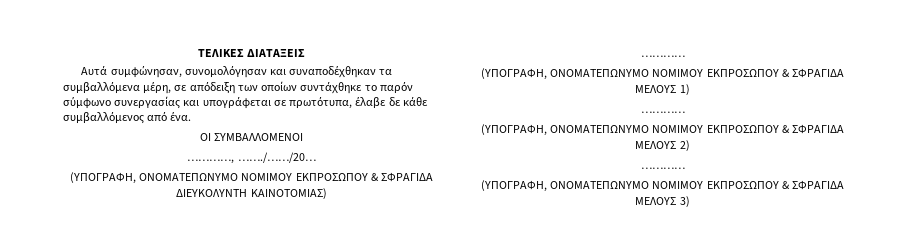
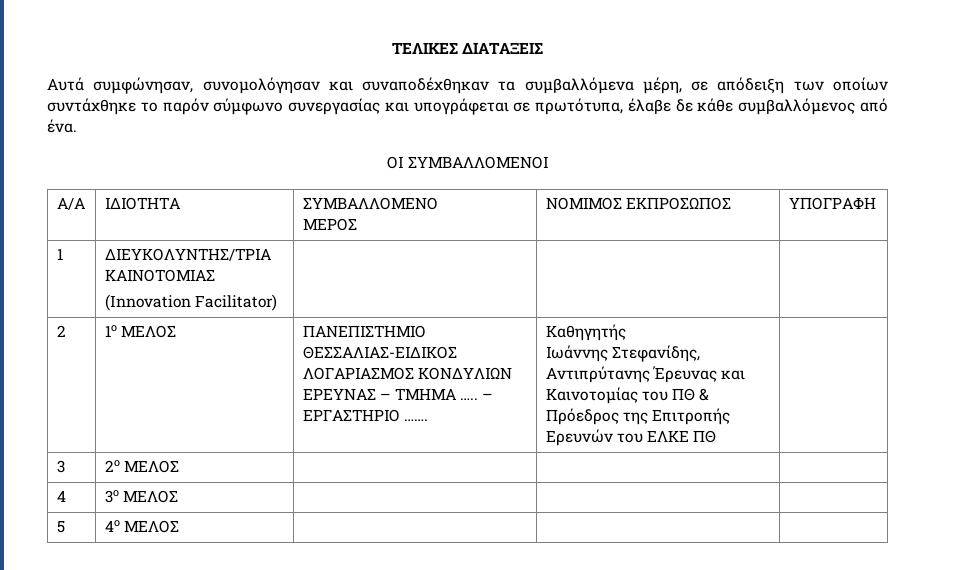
[187,152,316,164] [69,172,434,184] [176,188,327,199] [640,55,685,57] [480,68,845,80] [635,84,690,95] [640,111,685,113] [480,124,845,136] [635,140,690,151] [640,167,685,169] [480,180,845,192] [635,196,690,207] // …………, ……./……/20… // (ΥΠΟΓΡΑΦΗ, ΟΝΟΜΑΤΕΠΩΝΥΜΟ ΝΟΜΙΜΟΥ ΕΚΠΡΟΣΩΠΟΥ & ΣΦΡΑΓΙΔΑ ΔΙΕΥΚΟΛΥΝΤΗ ΚΑΙΝΟΤΟΜΙΑΣ) // ………… // (ΥΠΟΓΡΑΦΗ, ΟΝΟΜΑΤΕΠΩΝΥΜΟ ΝΟΜΙΜΟΥ ΕΚΠΡΟΣΩΠΟΥ & ΣΦΡΑΓΙΔΑ ΜΕΛΟΥΣ 1) // ………… // (ΥΠΟΓΡΑΦΗ, ΟΝΟΜΑΤΕΠΩΝΥΜΟ ΝΟΜΙΜΟΥ ΕΚΠΡΟΣΩΠΟΥ & ΣΦΡΑΓΙΔΑ ΜΕΛΟΥΣ 2) // ………… // (ΥΠΟΓΡΑΦΗ, ΟΝΟΜΑΤΕΠΩΝΥΜΟ ΝΟΜΙΜΟΥ ΕΚΠΡΟΣΩΠΟΥ & ΣΦΡΑΓΙΔΑ ΜΕΛΟΥΣ 3) -> [56,197,86,210] [104,197,181,210] [302,197,438,210] [302,218,357,231] [545,197,731,210] [788,197,876,210] [56,248,63,260] [104,248,272,261] [104,269,215,282] [104,294,277,311] [56,325,66,337] [104,325,176,338] [302,325,426,338] [302,346,457,359] [302,367,512,380] [302,388,494,400] [302,409,428,422] [545,324,626,341] [545,345,700,362] [545,366,746,383] [545,387,710,404] [545,408,731,425] [545,429,717,446] [56,460,65,473] [104,460,179,473] [56,490,66,502] [104,490,178,503] [56,520,65,533] [104,520,179,533] // Α/Α | ΙΔΙΟΤΗΤΑ | ΣΥΜΒΑΛΛΟΜΕΝΟ // ΜΕΡΟΣ | ΝΟΜΙΜΟΣ ΕΚΠΡΟΣΩΠΟΣ | ΥΠΟΓΡΑΦΗ // 1 | ΔΙΕΥΚΟΛΥΝΤΗΣ/ΤΡΙΑ ΚΑΙΝΟΤΟΜΙΑΣ // (Innovation Facilitator) | | | // 2 | 1ο ΜΕΛΟΣ | ΠΑΝΕΠΙΣΤΗΜΙΟ ΘΕΣΣΑΛΙΑΣ-ΕΙΔΙΚΟΣ ΛΟΓΑΡΙΑΣΜΟΣ ΚΟΝΔΥΛΙΩΝ ΕΡΕΥΝΑΣ – ΤΜΗΜΑ ….. – ΕΡΓΑΣΤΗΡΙΟ ……. | Καθηγητής // Ιωάννης Στεφανίδης, Αντιπρύτανης Έρευνας και Καινοτομίας του ΠΘ & Πρόεδρος της Επιτροπής Ερευνών του ΕΛΚΕ ΠΘ | // 3 | 2ο ΜΕΛΟΣ | | | // 4 | 3ο ΜΕΛΟΣ | | | // 5 | 4ο ΜΕΛΟΣ | | |

